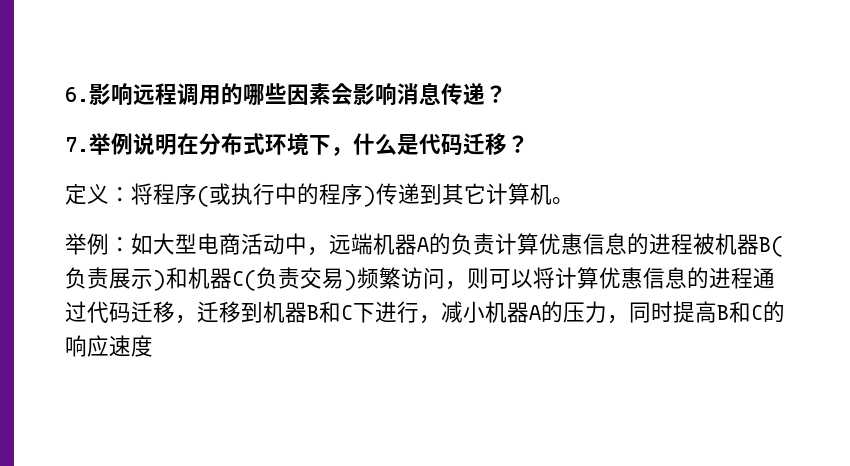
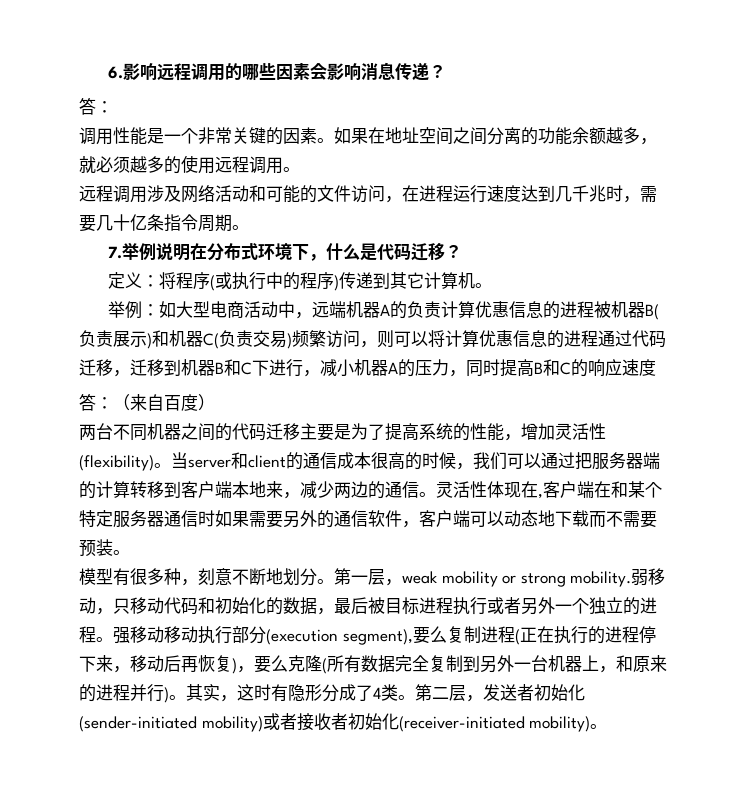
(507, 94) none -> [79,97,113,115] [79,127,657,145] [79,155,300,174] [79,185,657,203] [79,214,249,232] // 答： // 调用性能是一个非常关键的因素。如果在地址空间之间分离的功能余额越多，就必须越多的使用远程调用。 // 远程调用涉及网络活动和可能的文件访问，在进程运行速度达到几千兆时，需要几十亿条指令周期。
(153, 346) none -> [79,393,215,411] [79,423,606,441] [79,452,660,471] [79,481,662,499] [79,510,657,528] [79,539,130,557] [79,568,666,587] [79,597,657,615] [79,626,656,645] [79,655,667,674] [79,684,585,703] [79,713,608,732] // 答：（来自百度） // 两台不同机器之间的代码迁移主要是为了提高系统的性能，增加灵活性(flexibility)。当server和client的通信成本很高的时候，我们可以通过把服务器端的计算转移到客户端本地来，减少两边的通信。灵活性体现在,客户端在和某个特定服务器通信时如果需要另外的通信软件，客户端可以动态地下载而不需要预装。 // 模型有很多种，刻意不断地划分。第一层，weak mobility or strong mobility.弱移动，只移动代码和初始化的数据，最后被目标进程执行或者另外一个独立的进程。强移动移动执行部分(execution segment),要么复制进程(正在执行的进程停下来，移动后再恢复)，要么克隆(所有数据完全复制到另外一台机器上，和原来的进程并行)。其实，这时有隐形分成了4类。第二层，发送者初始化(sender-initiated mobility)或者接收者初始化(receiver-initiated mobility)。

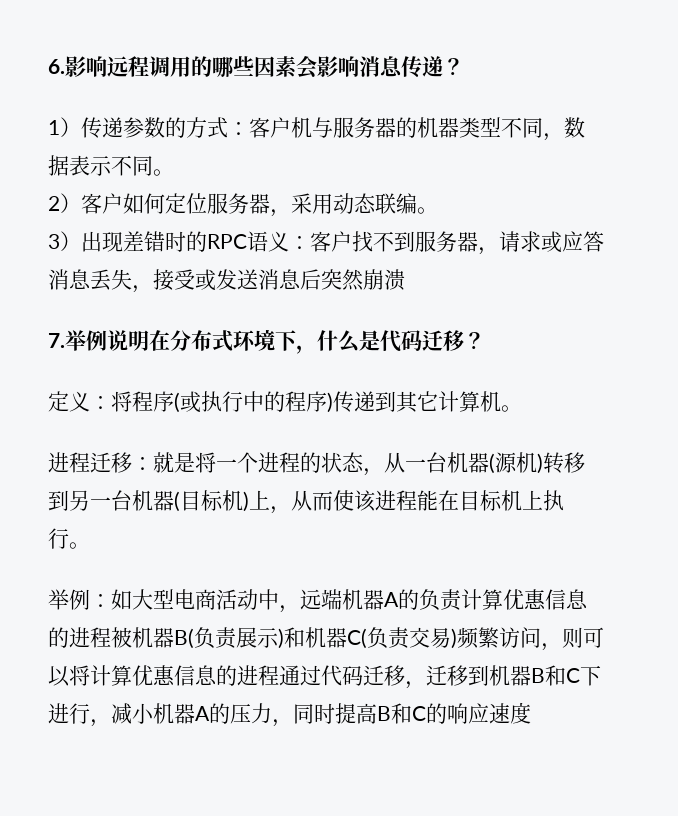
[79,97,113,115] [79,127,657,145] [79,155,300,174] [79,185,657,203] [79,214,249,232] 答： // 调用性能是一个非常关键的因素。如果在地址空间之间分离的功能余额越多，就必须越多的使用远程调用。 // 远程调用涉及网络活动和可能的文件访问，在进程运行速度达到几千兆时，需要几十亿条指令周期。 -> [48,117,585,141] [48,155,174,176] [48,193,438,217] [48,231,604,255] [48,269,405,293] 1）传递参数的方式：客户机与服务器的机器类型不同，数据表示不同。 // 2）客户如何定位服务器，采用动态联编。 // 3）出现差错时的RPC语义：客户找不到服务器，请求或应答消息丢失，接受或发送消息后突然崩溃
(492, 285) none -> [48,452,585,476] [48,490,564,514] [48,528,90,549] // 进程迁移：就是将一个进程的状态，从一台机器(源机)转移到另一台机器(目标机)上，从而使该进程能在目标机上执行。
[79,393,215,411] [79,423,606,441] [79,452,660,471] [79,481,662,499] [79,510,657,528] [79,539,130,557] [79,568,666,587] [79,597,657,615] [79,626,656,645] [79,655,667,674] [79,684,585,703] [79,713,608,732] // 答：（来自百度） // 两台不同机器之间的代码迁移主要是为了提高系统的性能，增加灵活性(flexibility)。当server和client的通信成本很高的时候，我们可以通过把服务器端的计算转移到客户端本地来，减少两边的通信。灵活性体现在,客户端在和某个特定服务器通信时如果需要另外的通信软件，客户端可以动态地下载而不需要预装。 // 模型有很多种，刻意不断地划分。第一层，weak mobility or strong mobility.弱移动，只移动代码和初始化的数据，最后被目标进程执行或者另外一个独立的进程。强移动移动执行部分(execution segment),要么复制进程(正在执行的进程停下来，移动后再恢复)，要么克隆(所有数据完全复制到另外一台机器上，和原来的进程并行)。其实，这时有隐形分成了4类。第二层，发送者初始化(sender-initiated mobility)或者接收者初始化(receiver-initiated mobility)。 -> (531, 713) none

